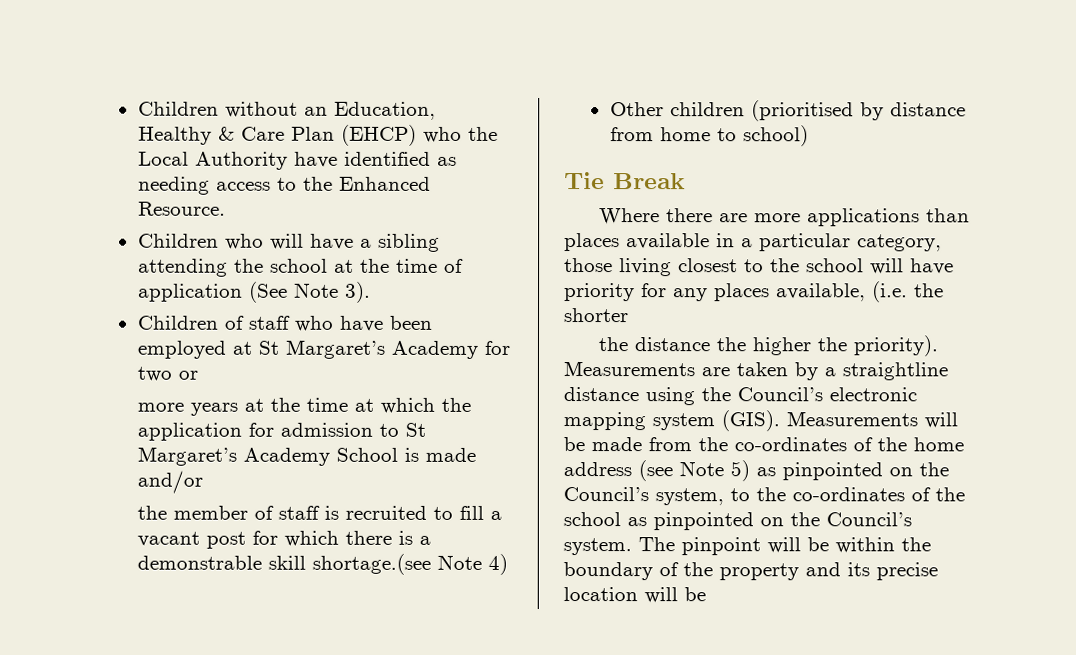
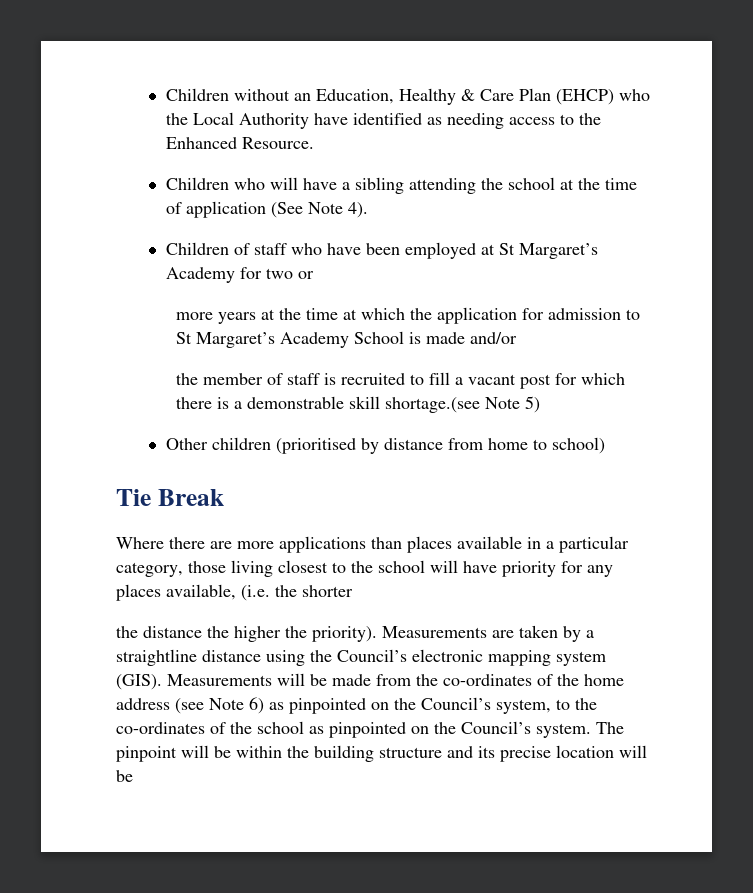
[344,281,371,303] 3). -> [347,202,368,218] 4).
[488,553,509,575] 4) -> [524,396,540,413] 5)
[730,460,750,482] 5) -> [249,697,264,714] 6)
[563,562,799,581] boundary of the property -> [314,745,442,762] building structure

